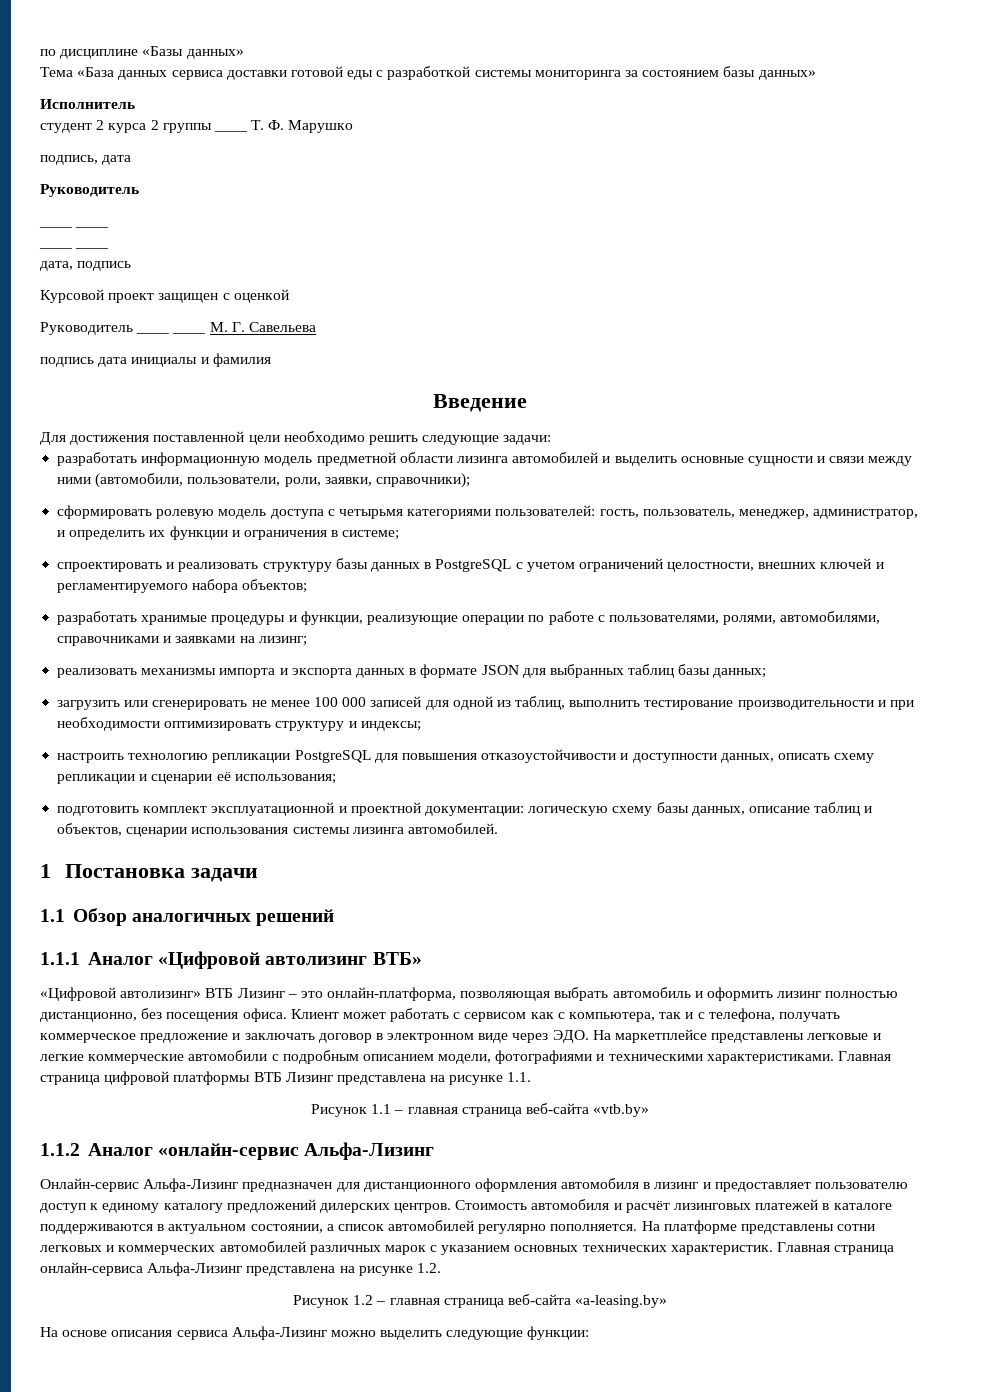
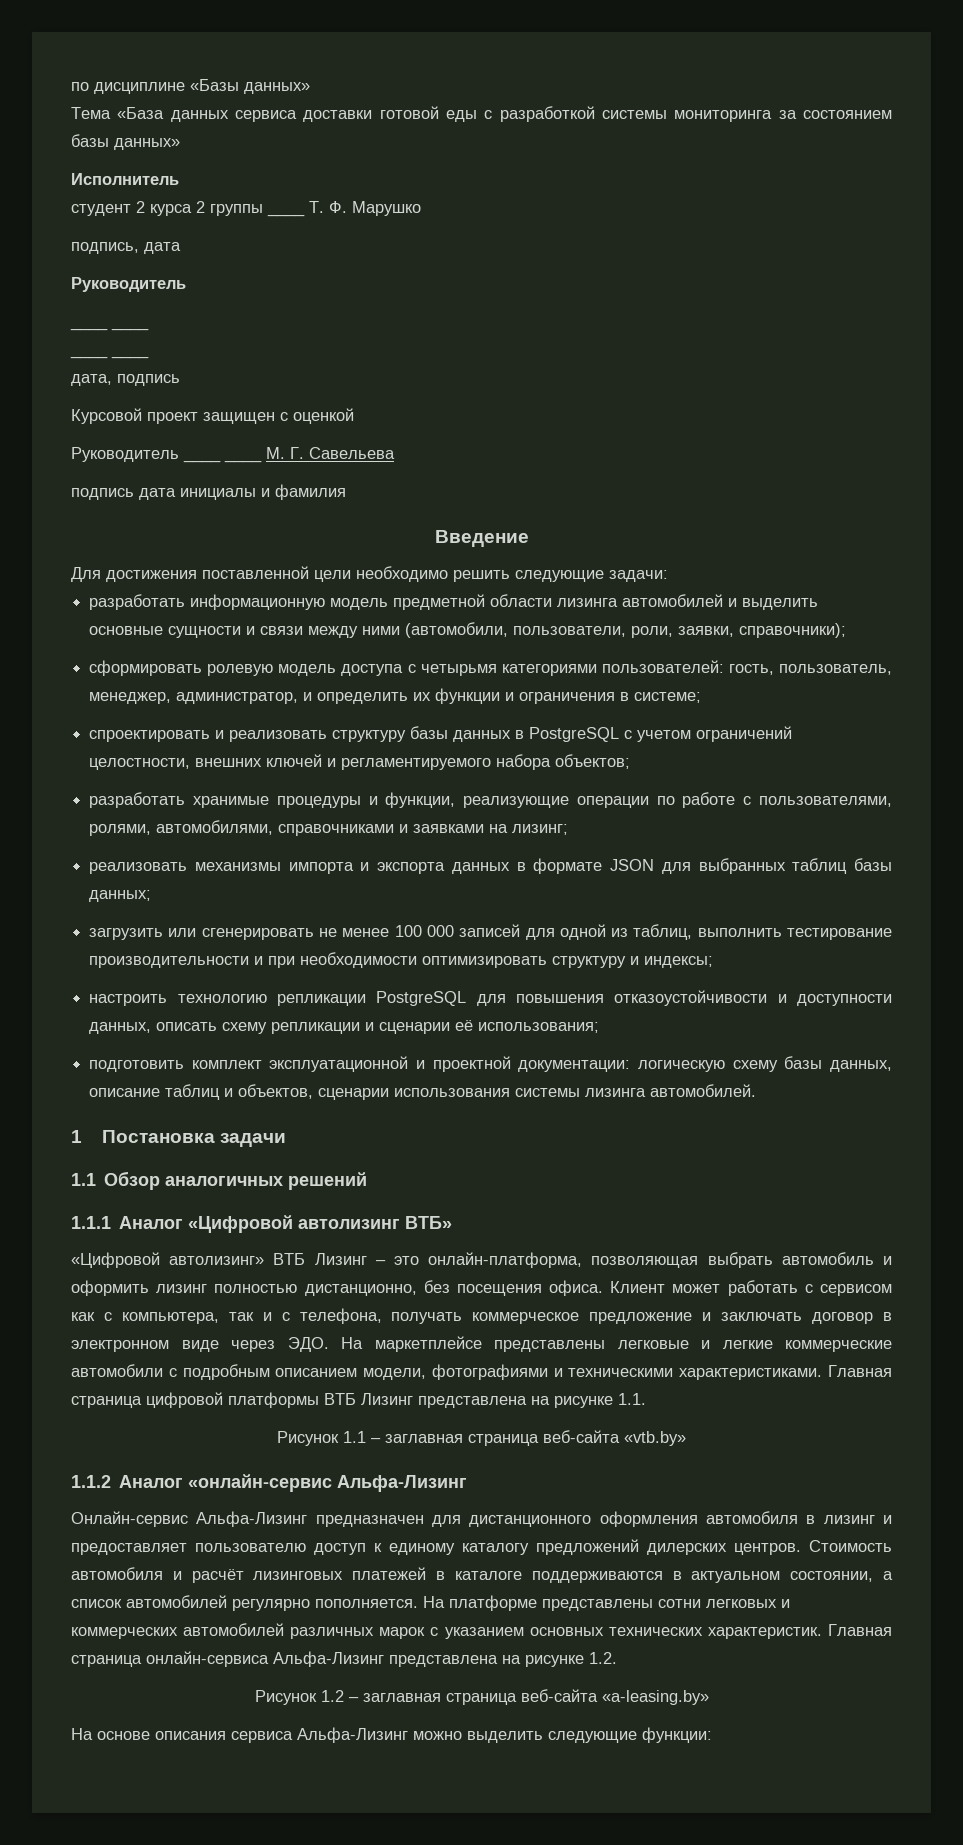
[407,1107,458,1114] главная -> [385,1434,463,1443] заглавная
[389,1298,440,1305] главная -> [362,1693,441,1702] заглавная

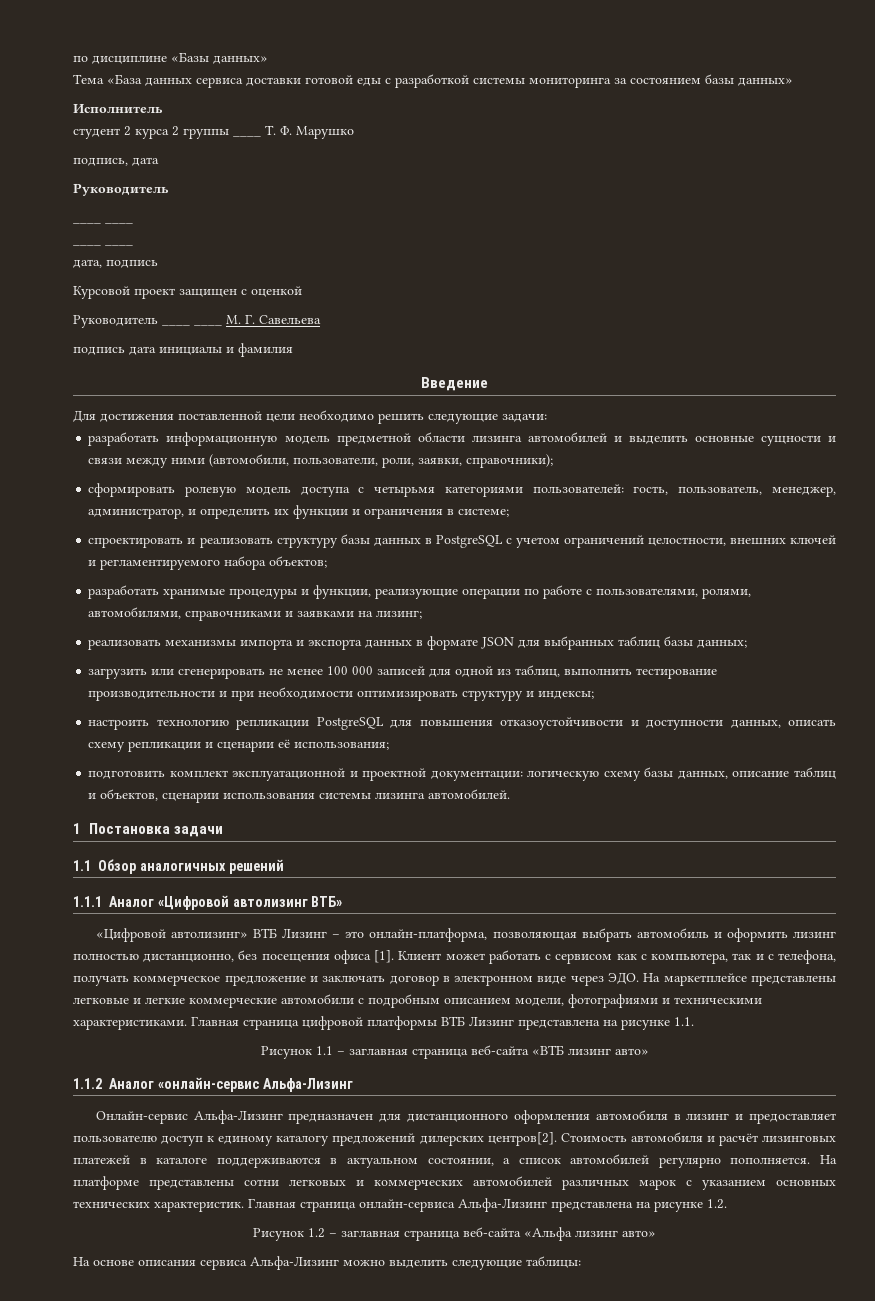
[549,1280,604,1296] офиса. -> [333,950,395,964] офиса [1].
[624,1431,686,1446] «vtb.by» -> [531,1045,649,1055] «ВТБ лизинг авто»
[734,1543,801,1555] центров. -> [487,1132,557,1146] центров[2].
[601,1690,709,1705] «a-leasing.by» -> [524,1227,656,1241] «Альфа лизинг авто»
[642,1727,712,1743] функции: -> [526,1256,581,1268] таблицы:

